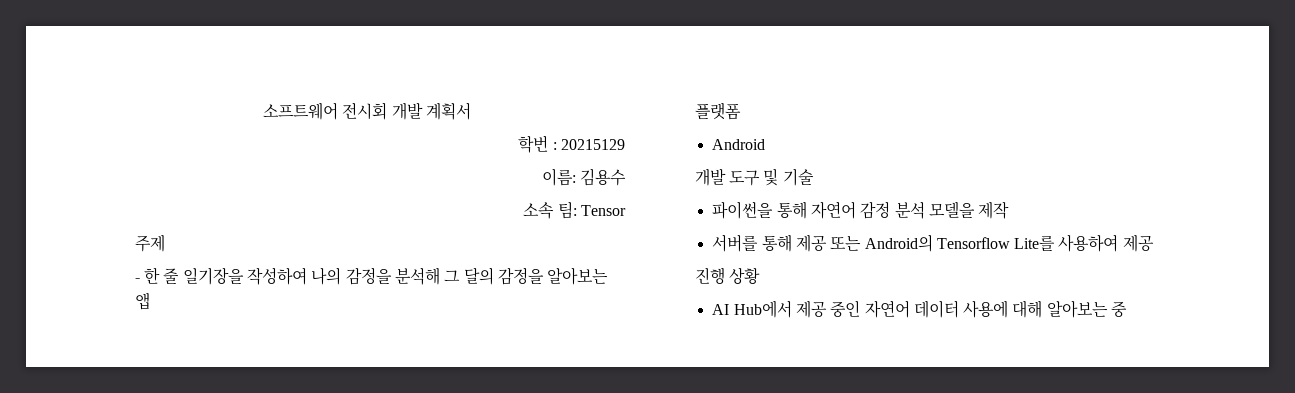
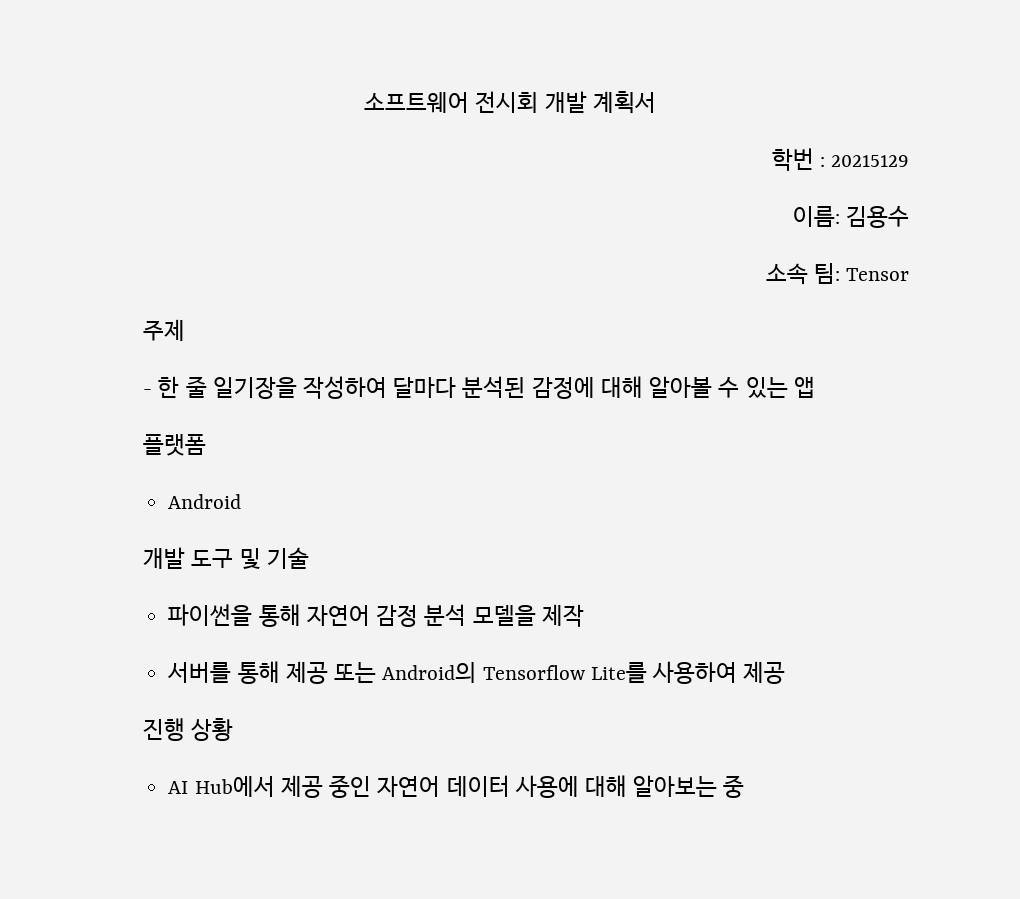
[311,267,609,285] 나의 감정을 분석해 그 달의 감정을 알아보는 -> [393,376,788,399] 달마다 분석된 감정에 대해 알아볼 수 있는

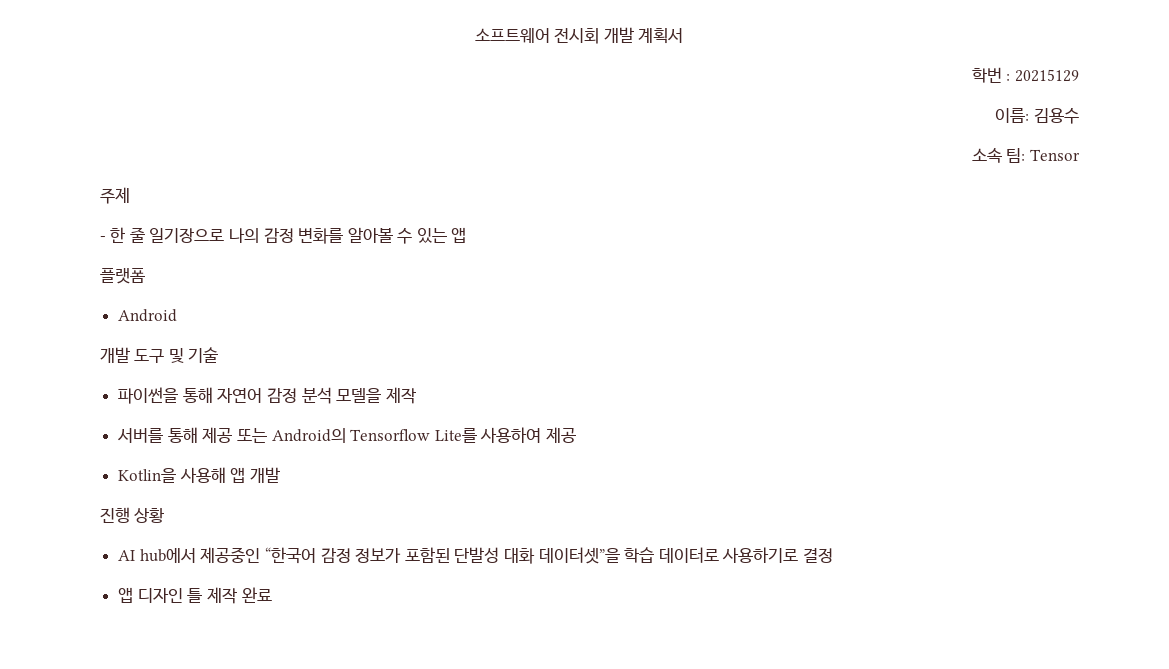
[212,376,643,399] 일기장을 작성하여 달마다 분석된 감정에 대해 -> [149,228,344,244] 일기장으로 나의 감정 변화를
(786, 672) none -> [118,467,281,483] // Kotlin을 사용해 앱 개발
[194,775,745,798] Hub에서 제공 중인 자연어 데이터 사용에 대해 알아보는 중 -> [139,547,833,564] [118,587,272,604] hub에서 제공중인 “한국어 감정 정보가 포함된 단발성 대화 데이터셋”을 학습 데이터로 사용하기로 결정 // 앱 디자인 틀 제작 완료

